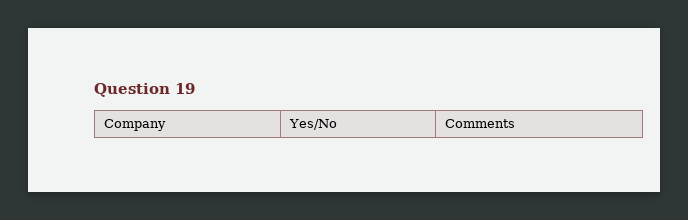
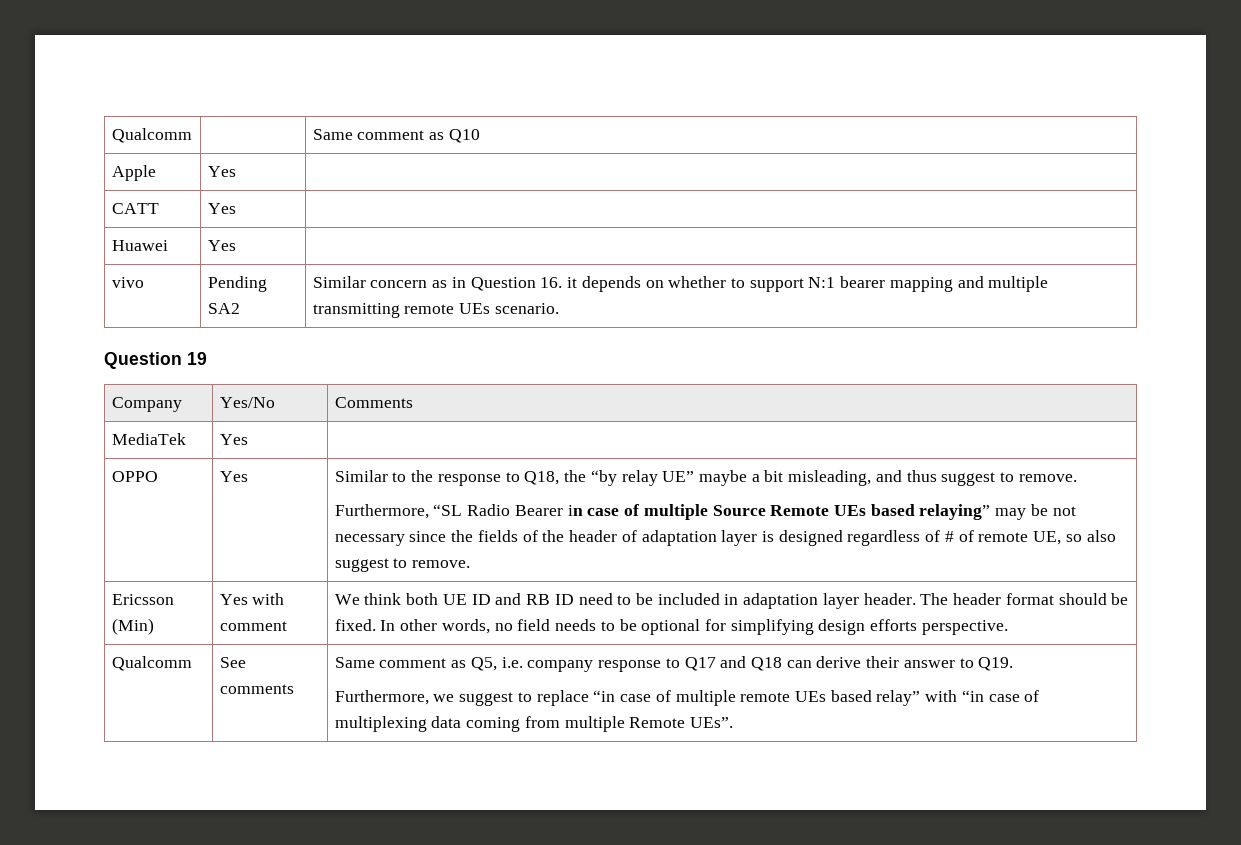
(94, 90) none -> [111,128,192,143] [312,129,480,143] [111,165,156,181] [207,166,236,177] [111,203,159,214] [207,203,236,214] [111,240,168,251] [207,240,236,251] [111,277,144,288] [207,276,267,292] [207,303,240,314] [312,276,1049,292] [312,303,559,318] Qualcomm | | Same comment as Q10 // Apple | Yes | // CATT | Yes | // Huawei | Yes | // vivo | Pending SA2 | Similar concern as in Question 16. it depends on whether to support N:1 bearer mapping and multiple transmitting remote UEs scenario. //
(516, 123) none -> [111,433,186,445] [219,434,248,445] [111,471,158,482] [219,471,248,482] [334,470,1077,486] [334,504,1076,520] [334,530,1116,546] [334,558,471,572] [111,594,174,605] [111,618,154,635] [219,593,285,605] [219,621,287,631] [334,593,1129,609] [334,619,1008,635] [111,656,192,671] [219,657,246,668] [219,684,294,694] [334,656,1014,672] [334,690,1040,706] [334,716,734,732] // MediaTek | Yes | // OPPO | Yes | Similar to the response to Q18, the “by relay UE” maybe a bit misleading, and thus suggest to remove. // Furthermore, “SL Radio Bearer in case of multiple Source Remote UEs based relaying” may be not necessary since the fields of the header of adaptation layer is designed regardless of # of remote UE, so also suggest to remove. // Ericsson (Min) | Yes with comment | We think both UE ID and RB ID need to be included in adaptation layer header. The header format should be fixed. In other words, no field needs to be optional for simplifying design efforts perspective. // Qualcomm | See comments | Same comment as Q5, i.e. company response to Q17 and Q18 can derive their answer to Q19. // Furthermore, we suggest to replace “in case of multiple remote UEs based relay” with “in case of multiplexing data coming from multiple Remote UEs”.

